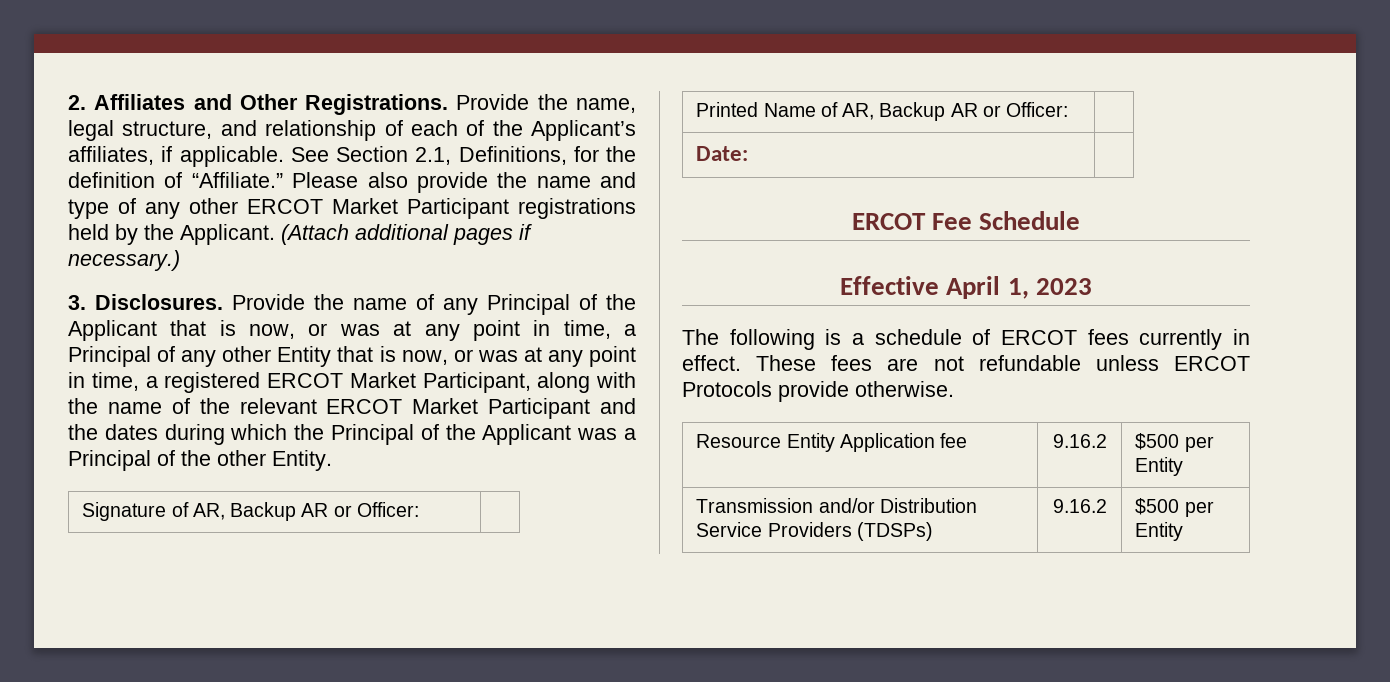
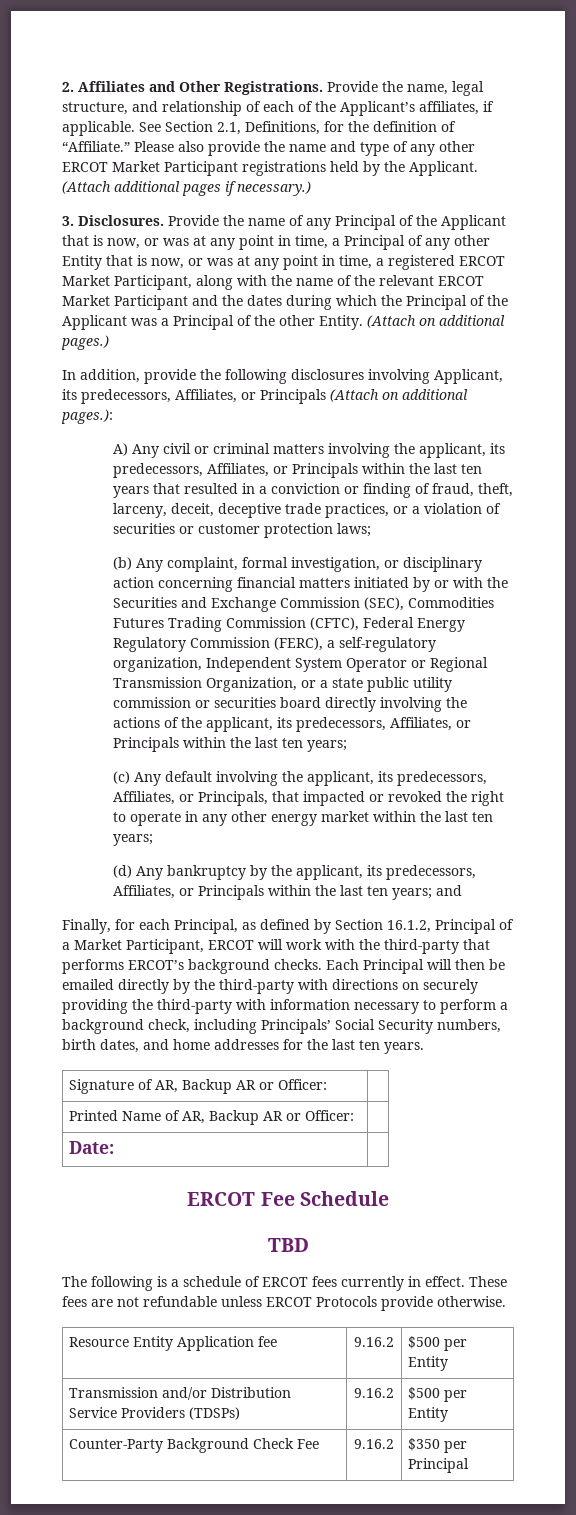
(332, 460) none -> [367,315,505,328] [61,335,109,350] [62,369,503,384] [62,389,468,404] [61,409,113,424] [112,443,505,458] [112,463,482,478] [112,483,513,498] [112,503,501,518] [112,523,371,538] [112,557,482,572] [112,577,508,592] [112,597,494,612] [112,617,465,632] [112,637,436,652] [112,657,488,672] [112,677,452,692] [112,697,467,712] [112,717,471,732] [112,737,347,752] [112,771,487,786] [112,791,504,806] [112,811,493,826] [112,834,153,846] [112,865,476,880] [112,885,462,900] [62,919,514,934] [62,939,490,954] [62,959,505,974] [62,979,478,994] [62,999,508,1014] [62,1019,501,1034] [62,1039,424,1054] (Attach on additional pages.) // In addition, provide the following disclosures involving Applicant, its predecessors, Affiliates, or Principals (Attach on additional pages.): // A) Any civil or criminal matters involving the applicant, its predecessors, Affiliates, or Principals within the last ten years that resulted in a conviction or finding of fraud, theft, larceny, deceit, deceptive trade practices, or a violation of securities or customer protection laws; // (b) Any complaint, formal investigation, or disciplinary action concerning financial matters initiated by or with the Securities and Exchange Commission (SEC), Commodities Futures Trading Commission (CFTC), Federal Energy Regulatory Commission (FERC), a self-regulatory organization, Independent System Operator or Regional Transmission Organization, or a state public utility commission or securities board directly involving the actions of the applicant, its predecessors, Affiliates, or Principals within the last ten years; // (c) Any default involving the applicant, its predecessors, Affiliates, or Principals, that impacted or revoked the right to operate in any other energy market within the last ten years; // (d) Any bankruptcy by the applicant, its predecessors, Affiliates, or Principals within the last ten years; and // Finally, for each Principal, as defined by Section 16.1.2, Principal of a Market Participant, ERCOT will work with the third-party that performs ERCOT’s background checks. Each Principal will then be emailed directly by the third-party with directions on securely providing the third-party with information necessary to perform a background check, including Principals’ Social Security numbers, birth dates, and home addresses for the last ten years.
[840,276,1092,299] Effective April 1, 2023 -> [267,1238,309,1252] TBD
(1184, 531) none -> [68,1438,319,1453] [354,1439,394,1449] [407,1438,467,1453] [407,1458,469,1473] // Counter-Party Background Check Fee | 9.16.2 | $350 per Principal

